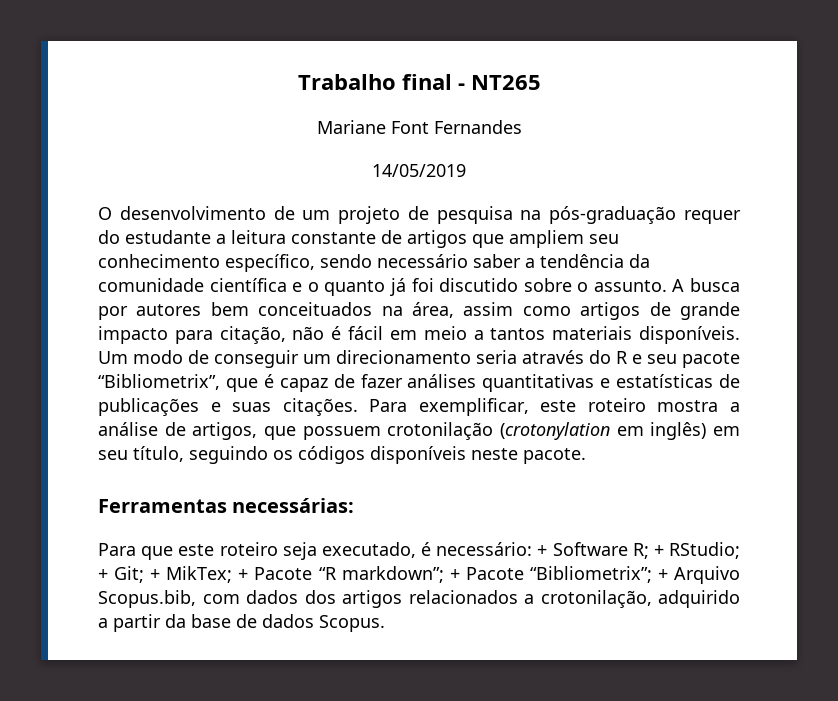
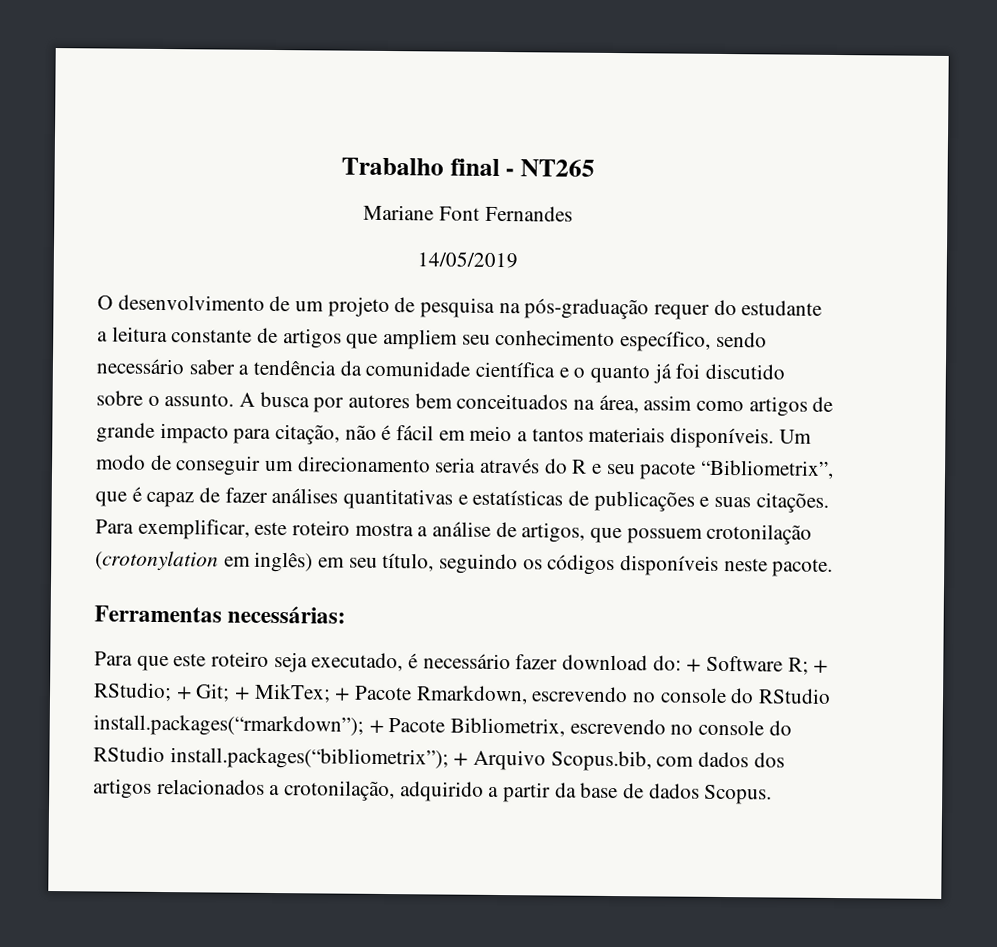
[436,542,533,556] necessário: -> [422,653,682,671] necessário fazer download do:
[318,566,652,583] “R markdown”; + Pacote “Bibliometrix”; -> [415,685,832,705] [93,714,792,737] [93,746,449,770] Rmarkdown, escrevendo no console do RStudio install.packages(“rmarkdown”); + Pacote Bibliometrix, escrevendo no console do RStudio install.packages(“bibliometrix”);

